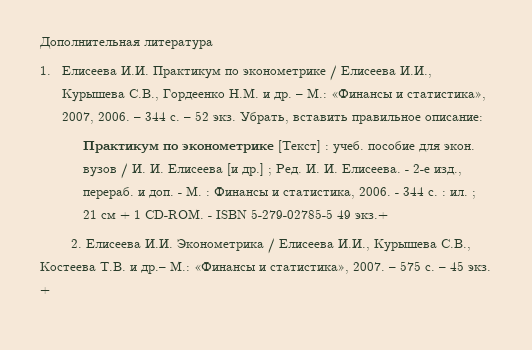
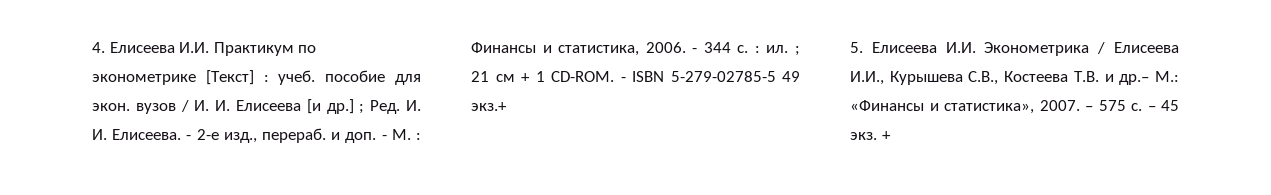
[39,37,213,50] [40,66,51,75] Дополнительная литература // 1. -> [92,42,105,53] 4.
[329,65,432,81] [61,88,486,102] [61,111,483,124] [83,141,275,153] / Елисеева И.И., Курышева С.В., Гордеенко Н.М. и др. – М.: «Финансы и статистика», 2007, 2006. – 344 с. – 52 экз. Убрать, вставить правильное описание: // Практикум по эконометрике -> (196, 79) none
[71,239,83,248] 2. -> [850,42,863,53] 5.

